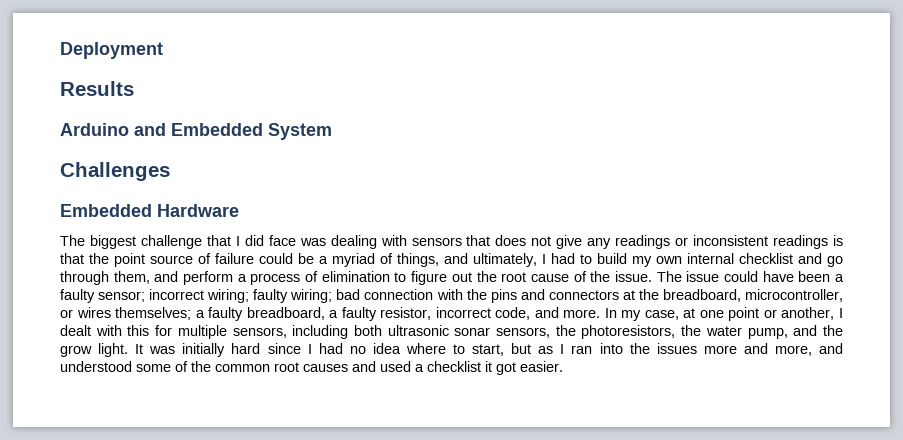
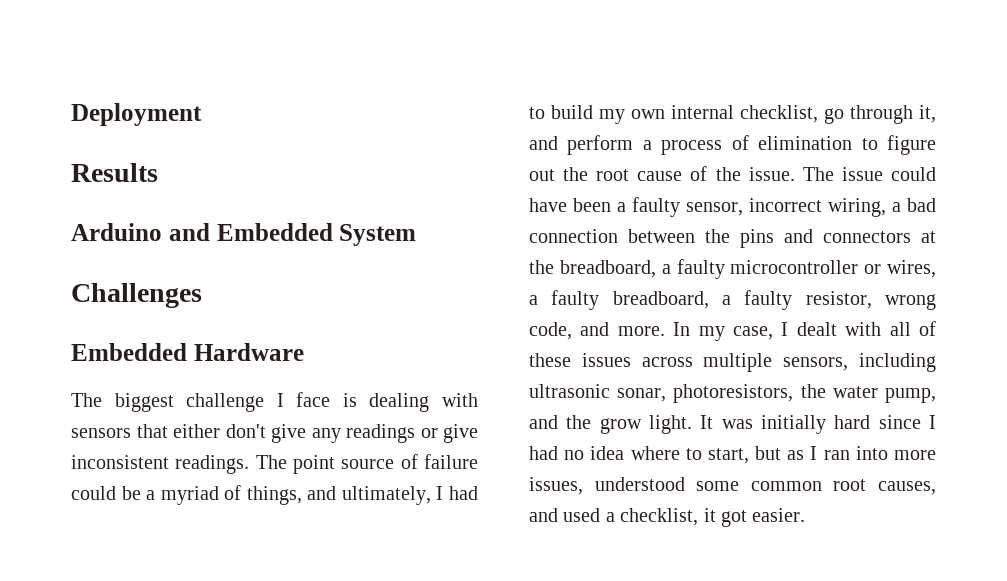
[206,235,326,246] that I did face was -> [276,392,357,407] I face is
[495,235,552,246] does not -> [173,424,266,438] either don't
[693,235,844,249] [60,253,109,264] inconsistent readings is that the -> [443,424,478,443] [71,455,287,474] give inconsistent readings. The
[739,253,822,264] checklist and -> [740,105,818,123] checklist,
[113,271,150,284] them, -> [919,105,936,123] it,
[98,289,333,303] sensor; incorrect wiring; faulty wiring; -> [686,198,901,217] sensor, incorrect wiring, a
[436,289,463,300] with -> [628,229,695,243] between
[745,289,843,302] [60,307,192,320] microcontroller, or wires themselves; -> [661,259,936,279] a faulty microcontroller or wires,
[435,307,491,318] incorrect -> [885,294,936,310] wrong
[683,307,843,321] [60,325,576,339] at one point or another, I dealt with this for multiple sensors, including both ultrasonic sonar sensors, the -> [781,321,936,336] [529,353,936,372] [529,384,667,402] I dealt with all of these issues across multiple sensors, including ultrasonic sonar,
[629,343,844,356] [60,361,211,372] the issues more and more, and understood some of the -> [894,450,936,460] [529,477,740,495] more issues, understood some
[303,364,348,372] causes -> [878,481,936,495] causes,
[427,361,481,372] checklist -> [620,508,699,526] checklist,

